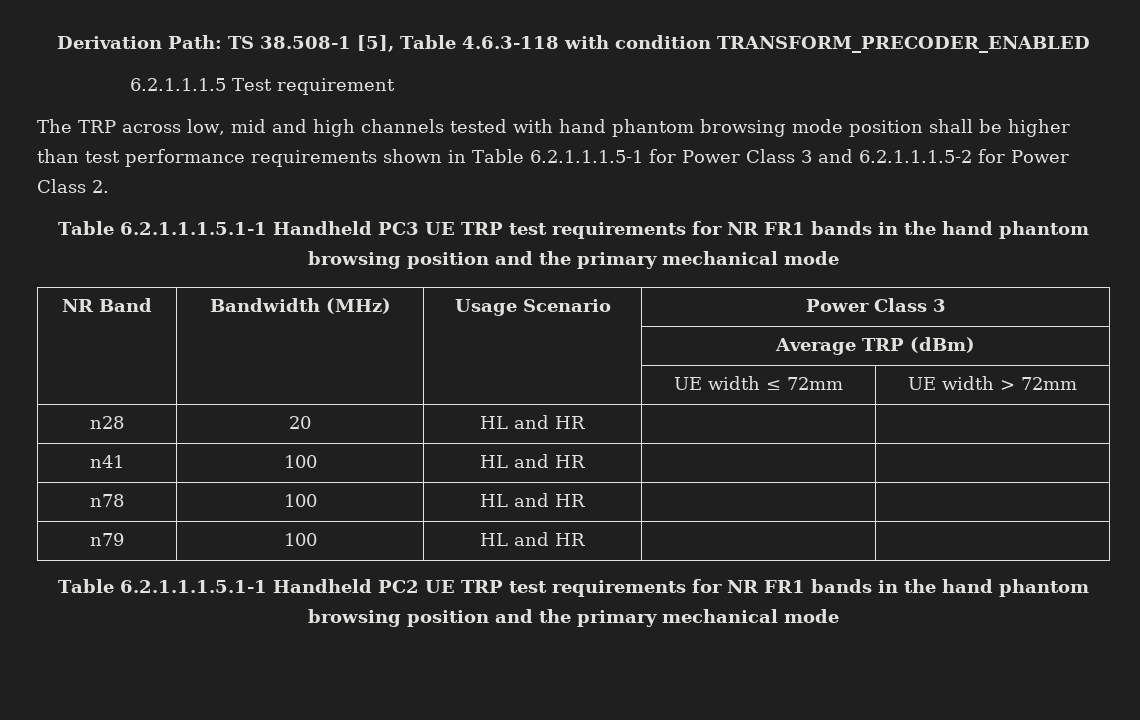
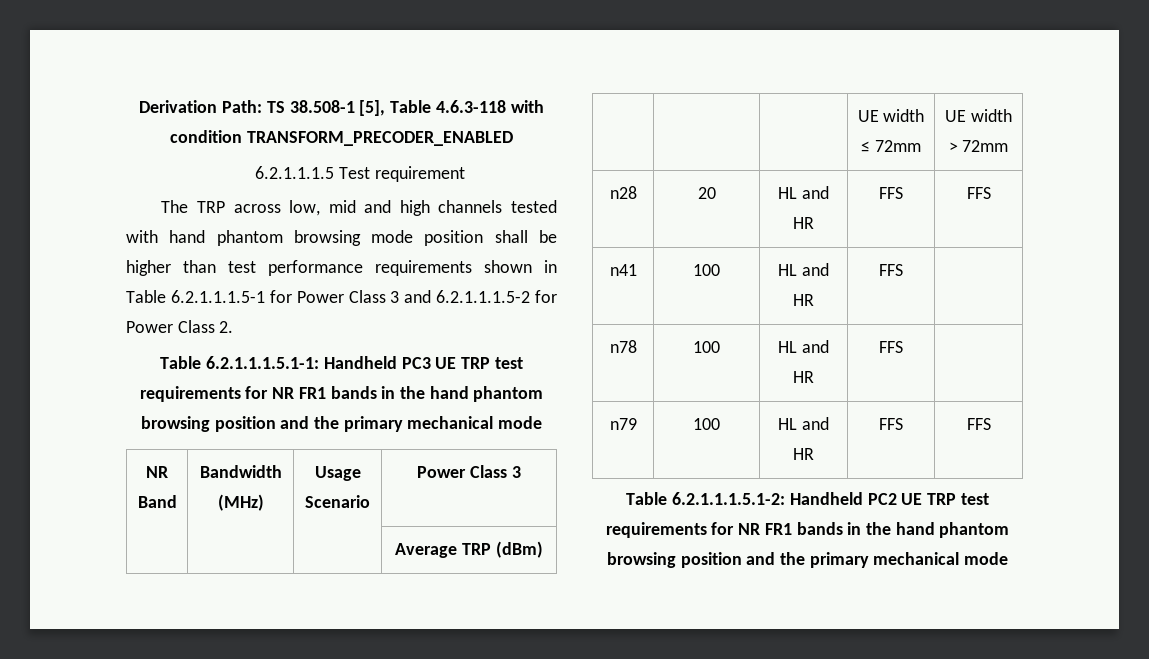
[119,222,267,235] 6.2.1.1.1.5.1-1 -> [206,356,320,369] 6.2.1.1.1.5.1-1:
(585, 422) | -> [879,187,903,199] [966,187,991,199] FFS | FFS
(585, 461) none -> [879,264,903,276] FFS
(585, 500) none -> [879,341,903,353] FFS
[58,579,267,593] | // Table 6.2.1.1.1.5.1-1 -> [879,418,903,430] [966,418,991,430] [626,492,786,505] FFS | FFS // Table 6.2.1.1.1.5.1-2:

